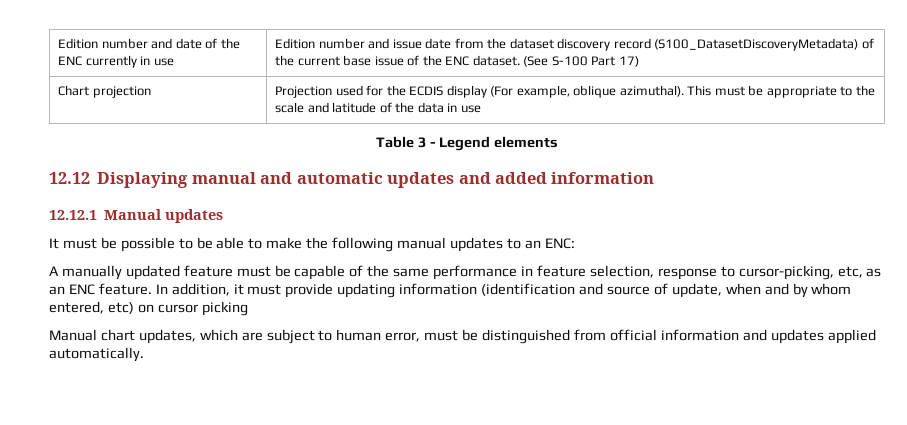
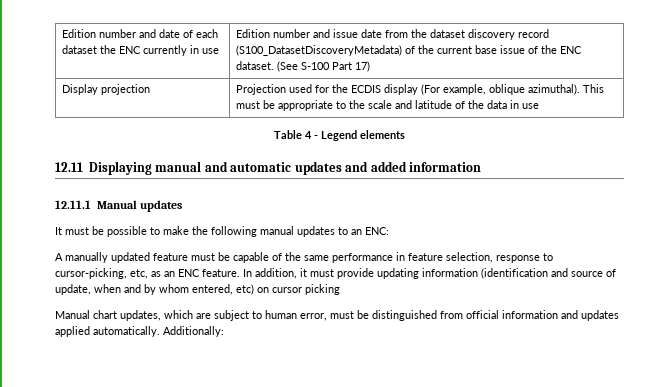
(218, 43) none -> [196,29,219,38] [62,45,98,54] each dataset
[58,85,90,96] Chart -> [62,84,99,95] Display
[417,137,426,148] 3 -> [305,131,312,139] 4
[49,172,90,184] 12.12 -> [55,162,83,172] 12.11
[49,210,97,220] 12.12.1 -> [55,200,91,209] 12.11.1
[196,237,263,249] be able to -> (160, 231) none
(144, 354) none -> [163,326,224,337] Additionally:

